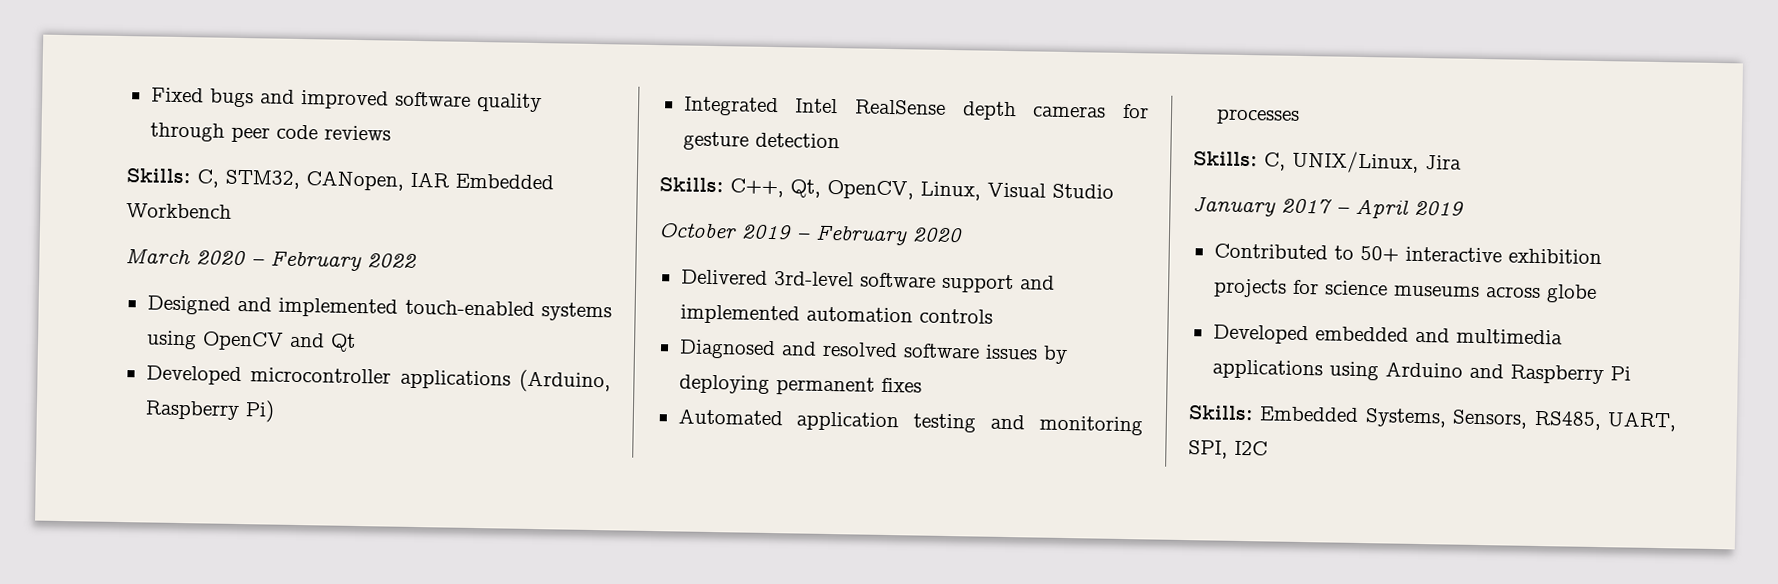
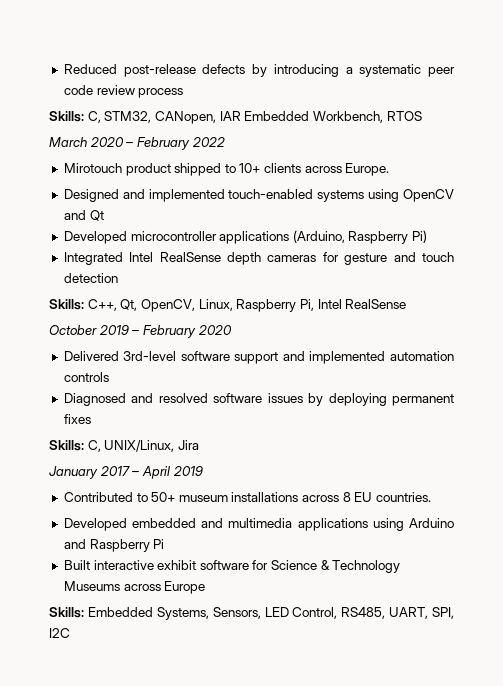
[150,87,542,113] [149,122,391,143] Fixed bugs and improved software quality through peer code reviews -> [63,64,455,77] [63,85,184,98] Reduced post-release defects by introducing a systematic peer code review process
[126,203,232,219] Workbench -> [312,111,422,123] Workbench, RTOS
(417, 260) none -> [63,163,390,176] // Mirotouch product shipped to 10+ clients across Europe.
(749, 141) none -> [393,252,454,262] and touch
[987,182,1114,199] Visual Studio -> [236,299,407,312] Raspberry Pi, Intel RealSense
[677,408,1143,436] [1215,108,1300,125] // Automated application testing and monitoring processes -> (91, 419) none
[1404,246,1602,265] [1212,278,1597,303] interactive exhibition projects for science museums across globe -> [178,492,432,502] museum installations across 8 EU countries.
(1631, 373) none -> [63,560,401,573] [63,581,206,594] // Built interactive exhibit software for Science & Technology Museums across Europe
(1529, 419) none -> [264,607,338,619] LED Control,

